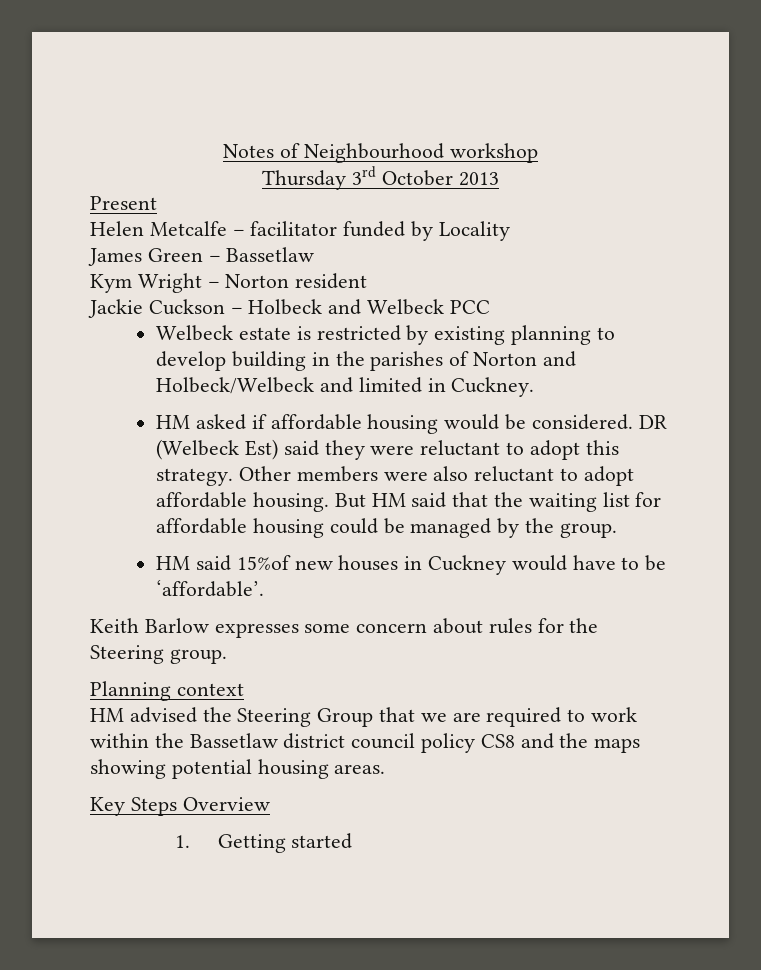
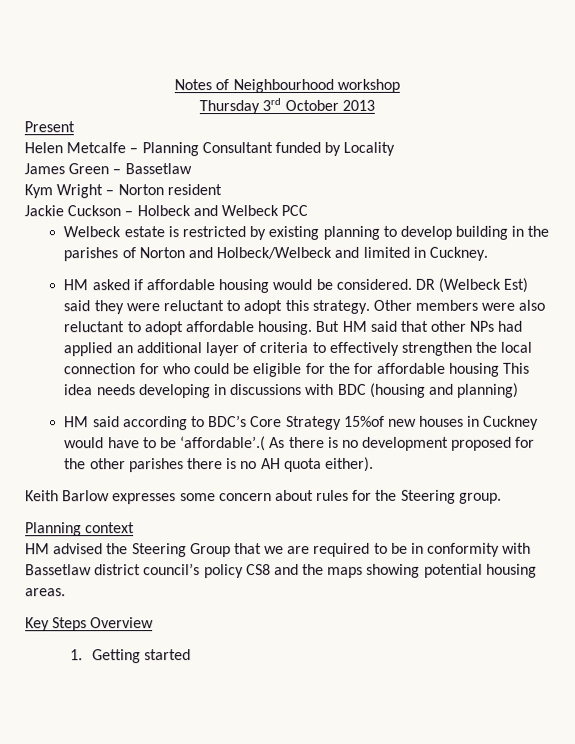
[250,221,338,236] facilitator -> [141,142,273,157] Planning Consultant
[494,492,662,512] [156,518,617,538] [156,555,231,571] the waiting list for affordable housing could be managed by the group. // HM said -> [430,320,523,332] [63,341,533,357] [63,362,531,378] [64,382,520,399] [64,415,342,431] other NPs had applied an additional layer of criteria to effectively strengthen the local connection for who could be eligible for the for affordable housing This idea needs developing in discussions with BDC (housing and planning) // HM said according to BDC’s Core Strategy
[156,580,265,597] ‘affordable’. -> [180,436,536,452] [64,456,374,473] ‘affordable’.( As there is no development proposed for the other parishes there is no AH quota either).
[591,707,638,722] [90,733,184,748] work within the -> [390,542,532,557] be in conformity with
[351,733,416,749] council -> [143,563,201,576] council’s

